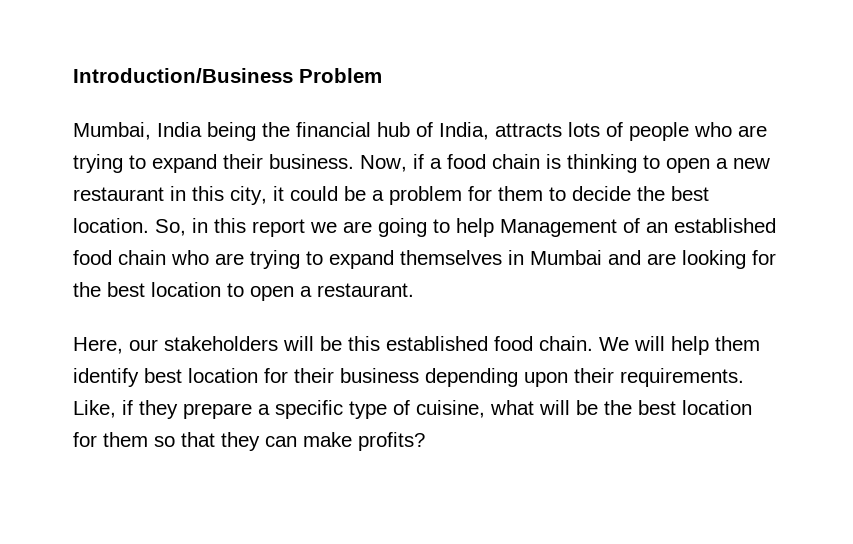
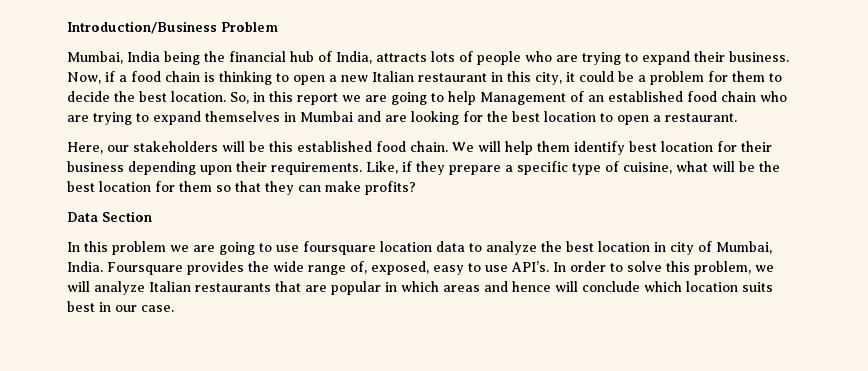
(770, 163) none -> [372,71,414,82] Italian
(425, 441) none -> [67,211,152,222] [67,241,772,255] [67,261,774,275] [67,281,773,295] [67,301,174,312] // Data Section // In this problem we are going to use foursquare location data to analyze the best location in city of Mumbai, India. Foursquare provides the wide range of, exposed, easy to use API’s. In order to solve this problem, we will analyze Italian restaurants that are popular in which areas and hence will conclude which location suits best in our case.

